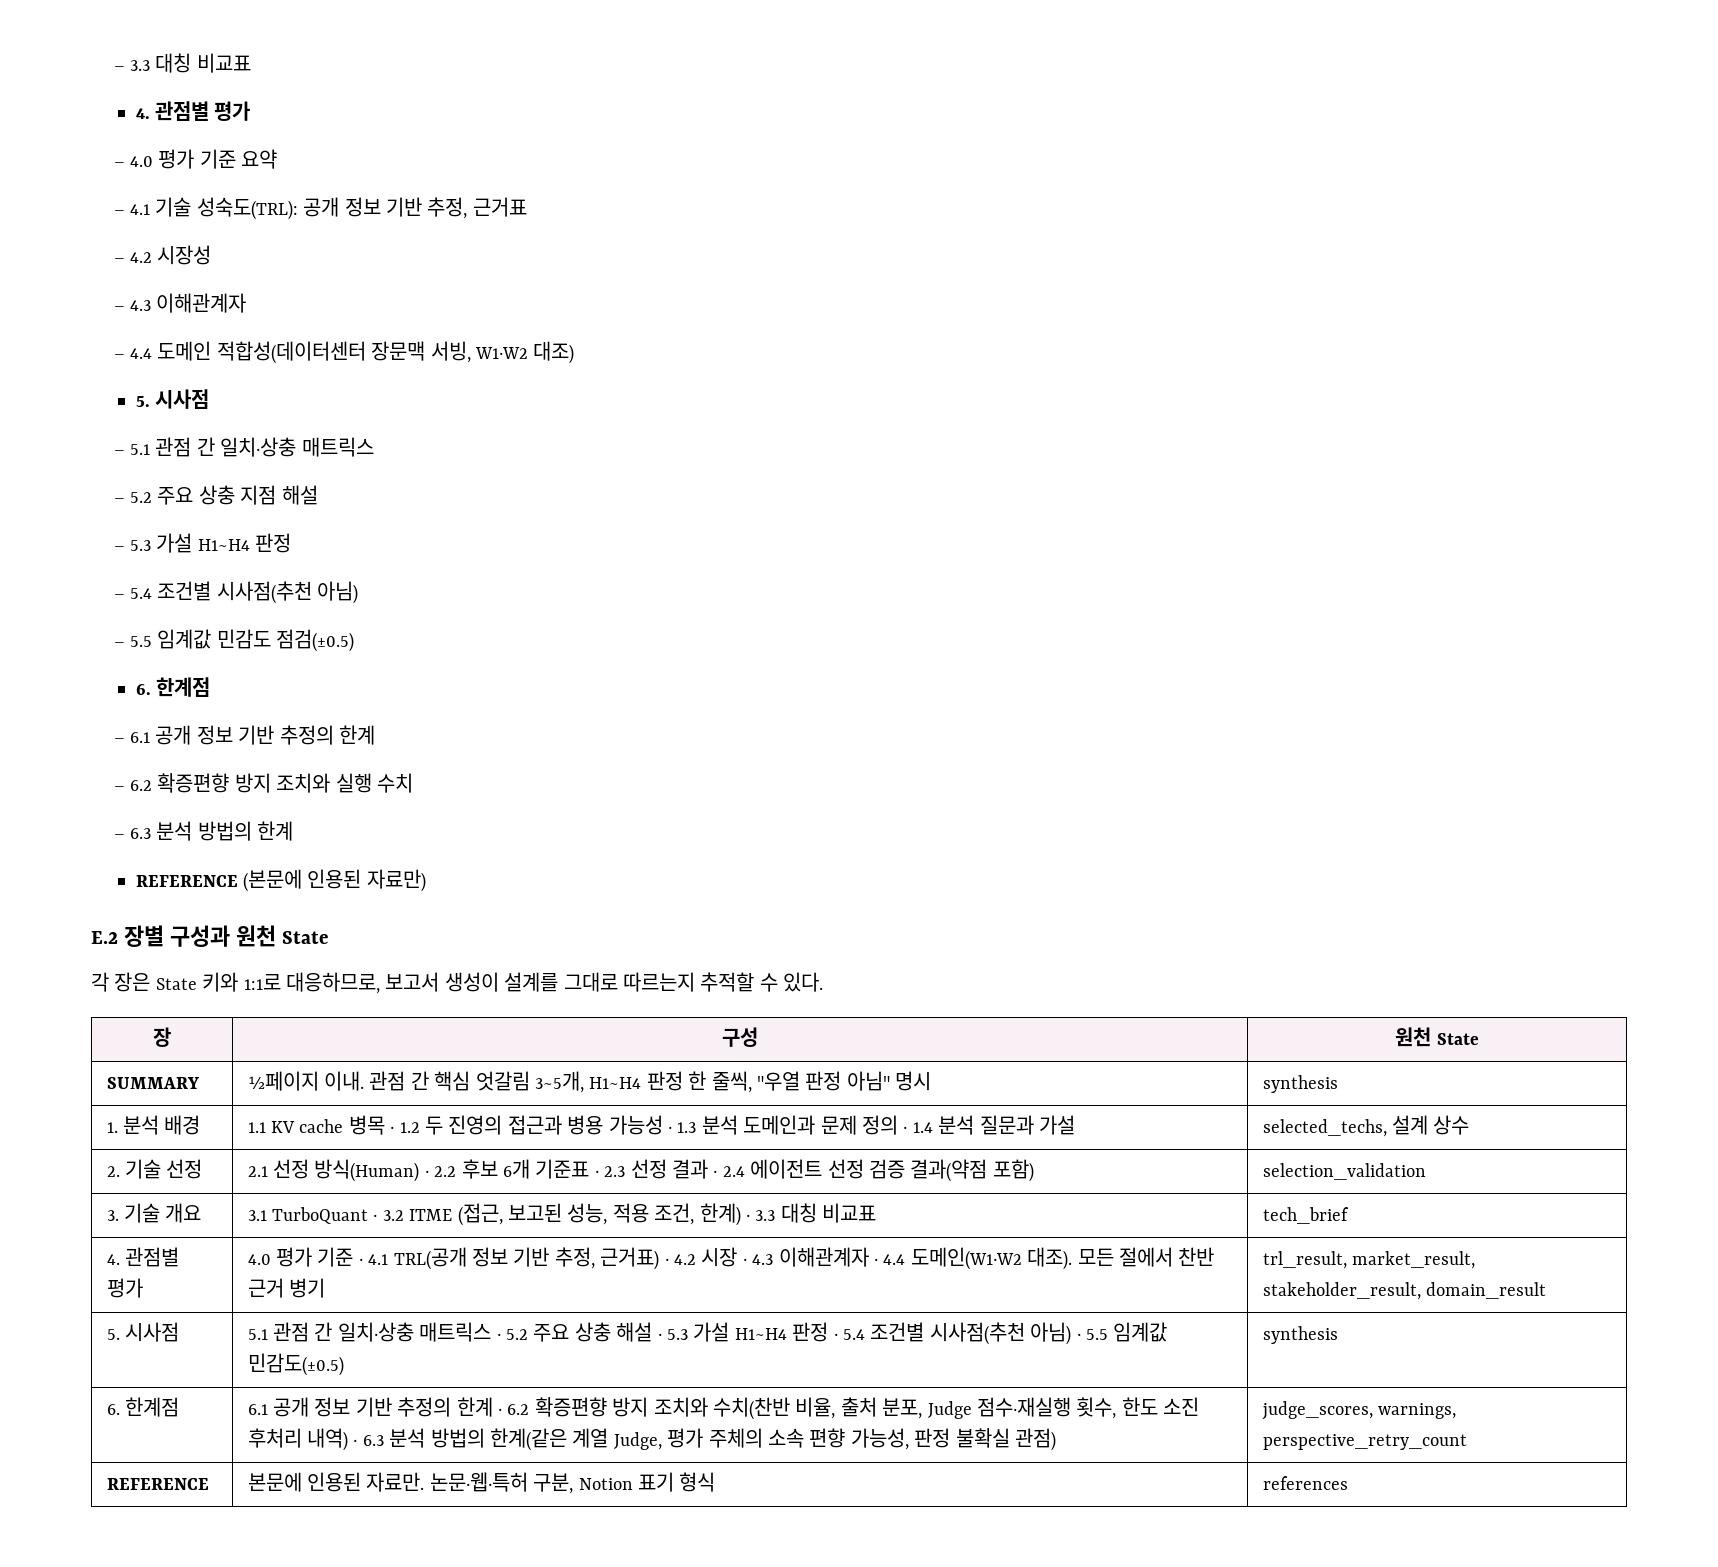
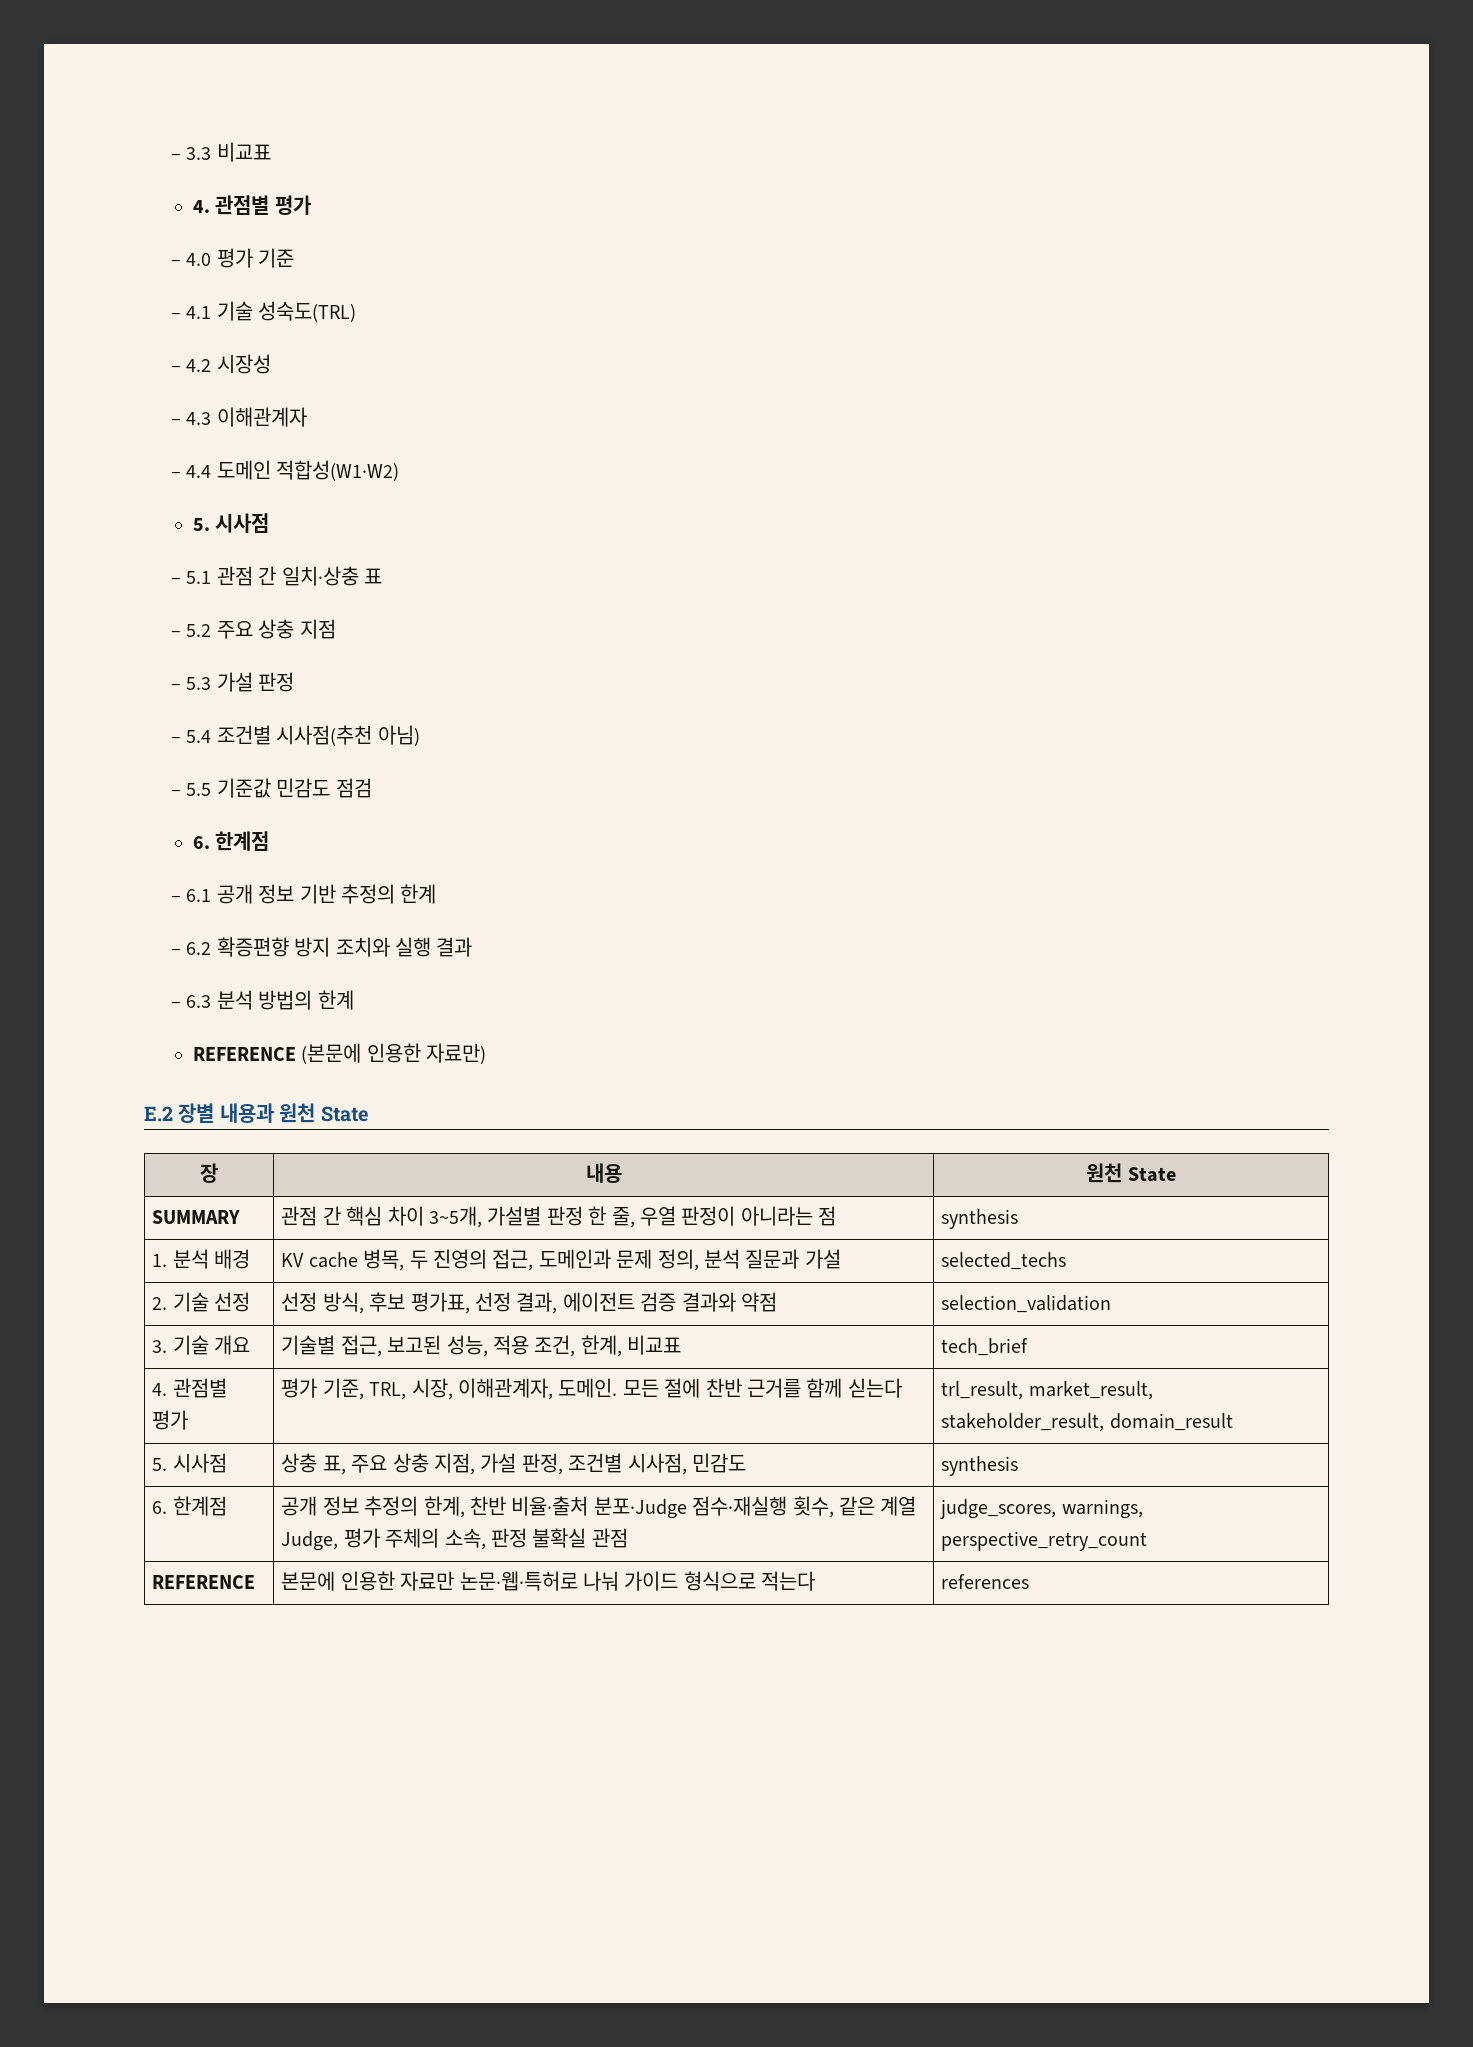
[155,53,192,73] 대칭 -> (212, 153) none
[241,149,278,169] 요약 -> (295, 258) none
[196,197,527,220] 성숙도(TRL): 공개 정보 기반 추정, 근거표 -> [258,301,357,323] 성숙도(TRL)
[216,341,575,364] 적합성(데이터센터 장문맥 서빙, W1·W2 대조) -> [276,460,400,482] 적합성(W1·W2)
[301,437,374,457] 매트릭스 -> [364,568,383,584] 표
[281,485,318,505] 해설 -> (336, 629) none
[197,539,250,551] H1~H4 -> (253, 682) none
[157,629,355,652] 임계값 민감도 점검(±0.5) -> [216,778,372,798] 기준값 민감도 점검
[376,773,413,793] 수치 -> [436,937,473,957] 결과
[307,869,362,889] 인용된 -> [366,1043,421,1063] 인용한
[169,925,328,947] [91,972,824,994] 구성과 원천 State // 각 장은 State 키와 1:1로 대응하므로, 보고서 생성이 설계를 그대로 따르는지 추적할 수 있다. -> [219,1103,369,1123] 내용과 원천 State
[722,1027,758,1047] 구성 -> [585,1163,622,1183] 내용
[247,1071,364,1091] ½페이지 이내. -> (241, 1217) none
[475,1071,932,1093] 엇갈림 3~5개, H1~H4 판정 한 줄씩, "우열 판정 아님" 명시 -> [387,1206,837,1228] 차이 3~5개, 가설별 판정 한 줄, 우열 판정이 아니라는 점
[247,1122,266,1133] 1.1 -> (251, 1259) none
[348,1115,933,1135] 병목 · 1.2 두 진영의 접근과 병용 가능성 · 1.3 분석 도메인과 문제 정의 · 1.4 -> [363,1249,699,1271] 병목, 두 진영의 접근, 도메인과 문제 정의,
[1262,1115,1470,1137] selected_techs, 설계 상수 -> [941,1252,1067,1270] selected_techs
[247,1159,1034,1182] [1262,1163,1426,1180] [106,1203,202,1223] [247,1203,817,1226] 2.1 선정 방식(Human) · 2.2 후보 6개 기준표 · 2.3 선정 결과 · 2.4 에이전트 선정 검증 결과(약점 포함) | selection_validation // 3. 기술 개요 | 3.1 TurboQuant · 3.2 ITME (접근, 보고된 성능, 적용 조건, 한계) · 3.3 대칭 -> [281,1292,778,1314] [941,1295,1112,1313] [152,1335,251,1355] [281,1335,622,1357] 선정 방식, 후보 평가표, 선정 결과, 에이전트 검증 결과와 약점 | selection_validation // 3. 기술 개요 | 기술별 접근, 보고된 성능, 적용 조건, 한계,
[247,1247,1215,1270] [247,1278,325,1298] 4.0 평가 기준 · 4.1 TRL(공개 정보 기반 추정, 근거표) · 4.2 시장 · 4.3 이해관계자 · 4.4 도메인(W1·W2 대조). 모든 절에서 찬반 근거 병기 -> [281,1378,902,1400] 평가 기준, TRL, 시장, 이해관계자, 도메인. 모든 절에 찬반 근거를 함께 싣는다
[247,1322,1168,1345] [247,1353,344,1376] 5.1 관점 간 일치·상충 매트릭스 · 5.2 주요 상충 해설 · 5.3 가설 H1~H4 판정 · 5.4 조건별 시사점(추천 아님) · 5.5 임계값 민감도(±0.5) -> [281,1453,747,1475] 상충 표, 주요 상충 지점, 가설 판정, 조건별 시사점, 민감도
[247,1397,1200,1420] [247,1428,567,1451] 6.1 공개 정보 기반 추정의 한계 · 6.2 확증편향 방지 조치와 수치(찬반 비율, 출처 분포, Judge 점수·재실행 횟수, 한도 소진 후처리 내역) · 6.3 분석 방법의 한계(같은 -> [281,1496,876,1519] 공개 정보 추정의 한계, 찬반 비율·출처 분포·Judge 점수·재실행 횟수, 같은
[767,1428,909,1450] 소속 편향 가능성, -> [444,1528,486,1550] 소속,
[1014,1428,1056,1451] 관점) -> [591,1528,628,1548] 관점
[306,1472,716,1494] 인용된 자료만. 논문·웹·특허 구분, Notion 표기 형식 -> [340,1571,816,1591] 인용한 자료만 논문·웹·특허로 나눠 가이드 형식으로 적는다

